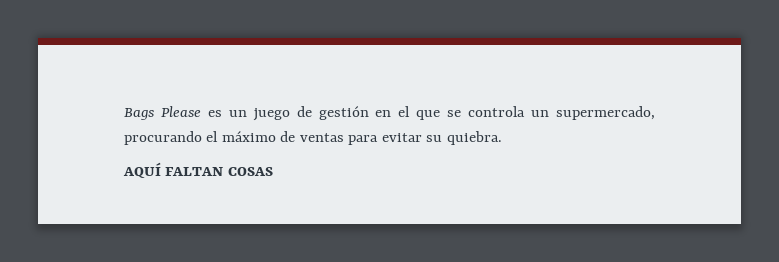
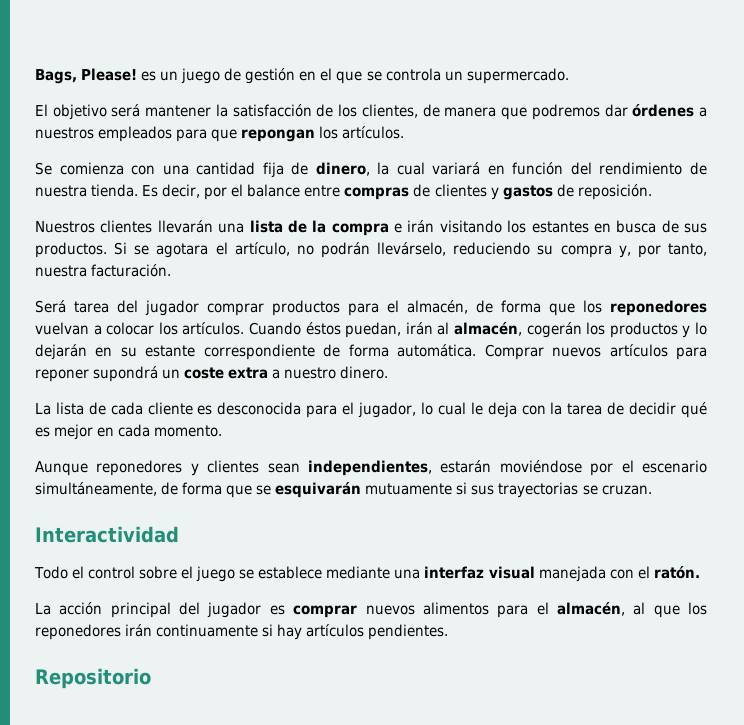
[124,106,201,120] Bags Please -> [35,68,138,84] Bags, Please!
[556,106,655,120] [124,131,502,145] [123,162,273,178] supermercado, procurando el máximo de ventas para evitar su quiebra. // AQUÍ FALTAN COSAS -> [466,68,569,84] [35,104,708,120] [35,126,405,142] [35,162,707,178] [35,184,652,200] [35,220,707,236] [35,242,707,258] [35,264,172,277] [35,300,707,316] [35,322,708,338] [35,344,708,360] [35,366,389,382] [35,402,708,418] [35,424,223,440] [35,460,707,476] [35,482,652,498] [35,526,179,543] [34,566,700,582] [35,602,708,618] [35,624,449,640] [35,668,151,689] supermercado. // El objetivo será mantener la satisfacción de los clientes, de manera que podremos dar órdenes a nuestros empleados para que repongan los artículos. // Se comienza con una cantidad fija de dinero, la cual variará en función del rendimiento de nuestra tienda. Es decir, por el balance entre compras de clientes y gastos de reposición. // Nuestros clientes llevarán una lista de la compra e irán visitando los estantes en busca de sus productos. Si se agotara el artículo, no podrán llevárselo, reduciendo su compra y, por tanto, nuestra facturación. // Será tarea del jugador comprar productos para el almacén, de forma que los reponedores vuelvan a colocar los artículos. Cuando éstos puedan, irán al almacén, cogerán los productos y lo dejarán en su estante correspondiente de forma automática. Comprar nuevos artículos para reponer supondrá un coste extra a nuestro dinero. // La lista de cada cliente es desconocida para el jugador, lo cual le deja con la tarea de decidir qué es mejor en cada momento. // Aunque reponedores y clientes sean independientes, estarán moviéndose por el escenario simultáneamente, de forma que se esquivarán mutuamente si sus trayectorias se cruzan. // Interactividad // Todo el control sobre el juego se establece mediante una interfaz visual manejada con el ratón. // La acción principal del jugador es comprar nuevos alimentos para el almacén, al que los reponedores irán continuamente si hay artículos pendientes. // Repositorio

